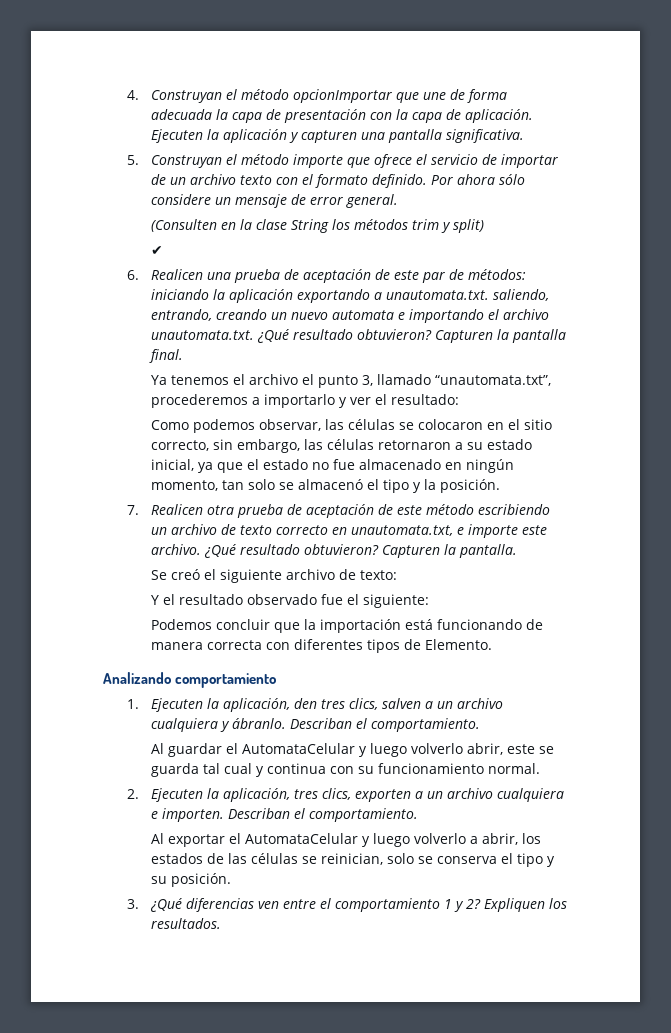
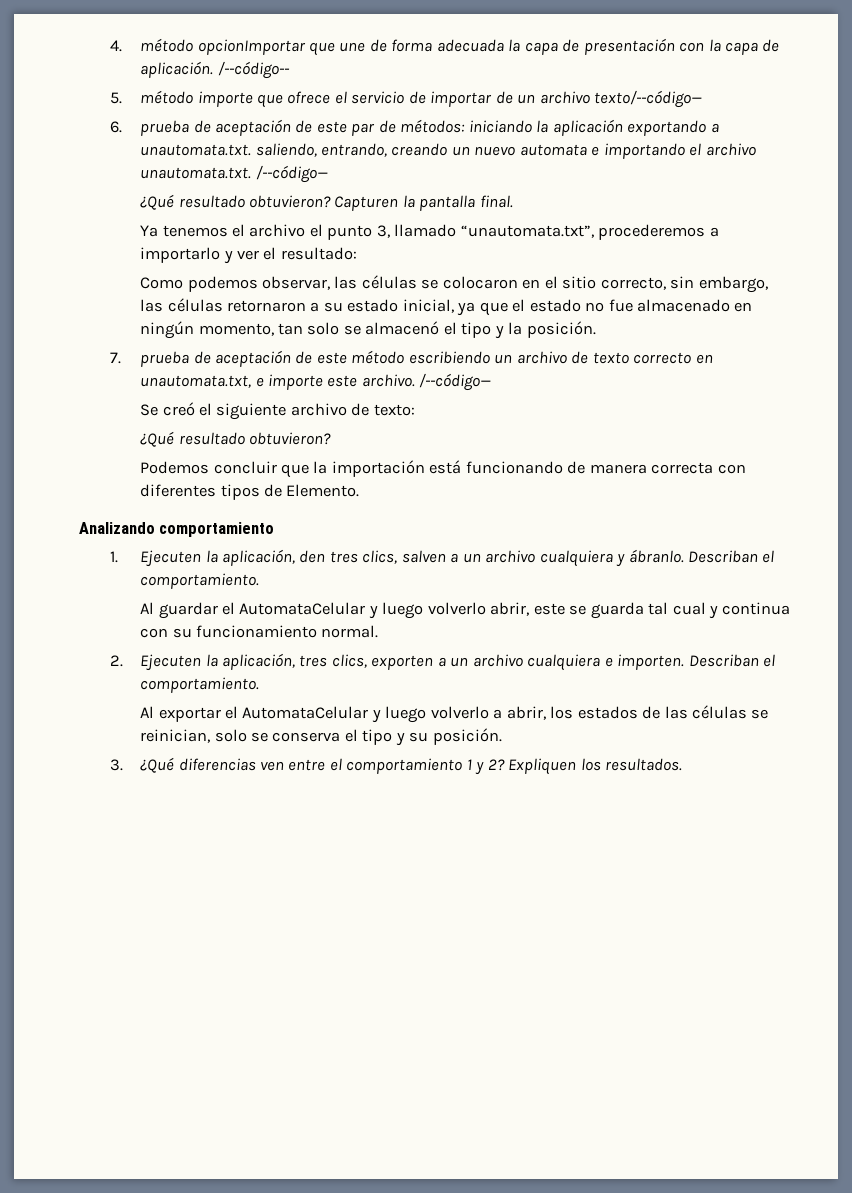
[151,89,238,103] Construyan el -> (122, 46) none
[151,129,525,143] Ejecuten la aplicación y capturen una pantalla significativa. -> [217,61,290,79] /--código--
[151,154,238,168] Construyan el -> (122, 98) none
[240,174,526,188] [151,194,399,208] [151,219,485,233] [151,246,164,255] texto con el formato definido. Por ahora sólo considere un mensaje de error general. // (Consulten en la clase String los métodos trim y split) // ✔ -> [594,90,703,108] texto/--código—
[151,269,232,280] Realicen una -> (122, 127) none
(255, 335) none -> [255,165,328,183] /--código— //
[151,504,235,515] Realicen otra -> (121, 358) none
[204,544,518,558] ¿Qué resultado obtuvieron? Capturen la pantalla. -> [419,373,492,391] /--código—
[151,594,430,608] Y el resultado observado fue el siguiente: -> [140,431,332,447] ¿Qué resultado obtuvieron?

